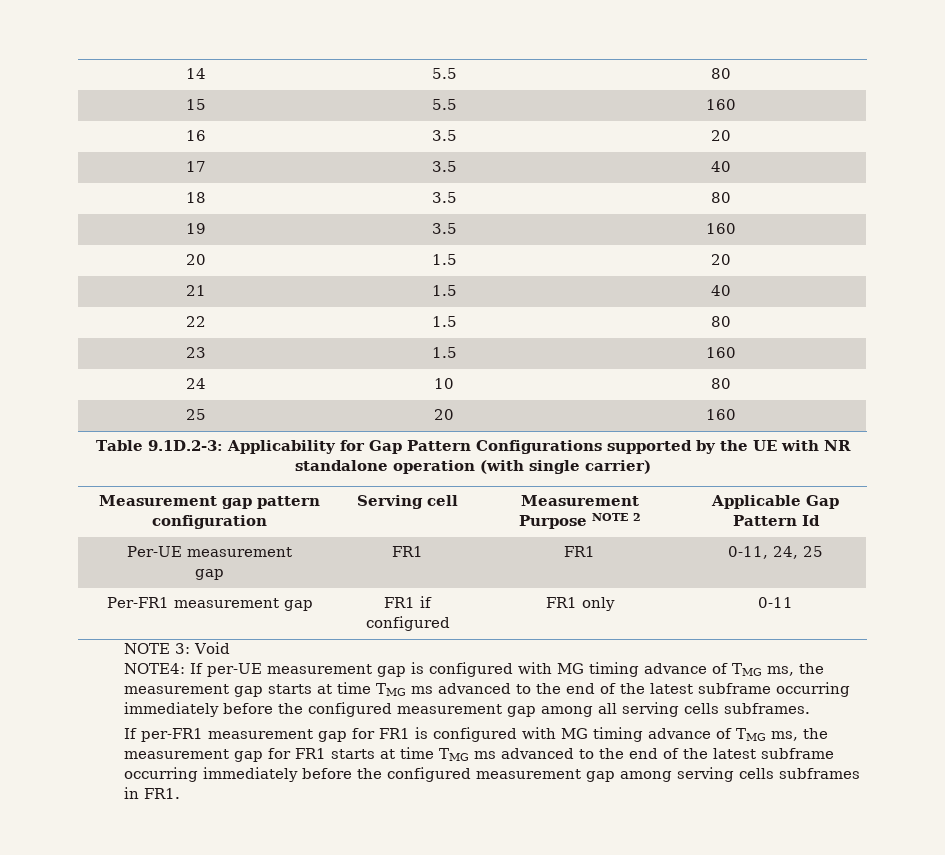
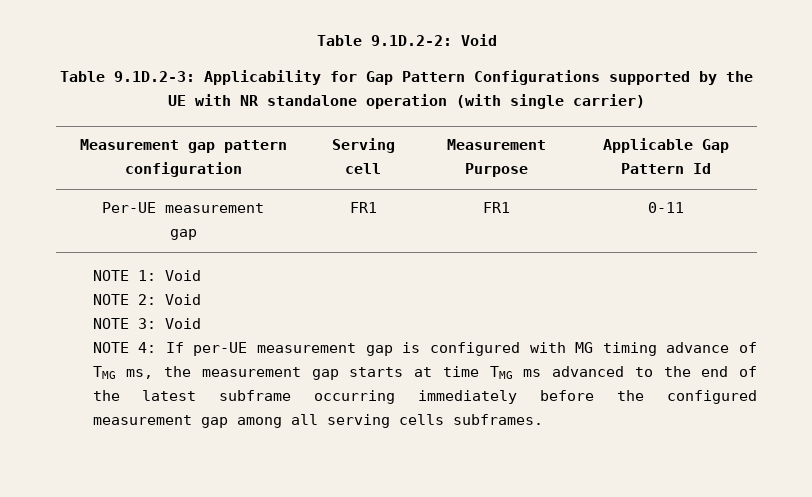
[185,68,206,79] [431,68,457,79] [711,68,731,79] [185,99,206,110] [431,99,457,110] [706,99,736,110] [185,130,206,141] [431,130,457,141] [711,130,731,141] [185,161,206,172] [431,161,457,172] [711,161,731,172] [185,192,206,203] [431,192,457,203] [711,192,731,203] [185,223,206,234] [431,223,457,234] [706,223,736,234] [185,254,206,265] [431,254,457,265] [711,254,731,265] [185,285,206,296] [431,285,457,296] [711,285,731,296] [185,316,206,327] [431,316,457,327] [711,316,731,327] [185,347,206,358] [431,347,457,358] [706,347,736,358] [185,378,206,389] [434,378,454,389] [711,378,731,389] [185,409,206,420] [434,409,454,420] [706,409,736,420] 14 | 5.5 | 80 // 15 | 5.5 | 160 // 16 | 3.5 | 20 // 17 | 3.5 | 40 // 18 | 3.5 | 80 // 19 | 3.5 | 160 // 20 | 1.5 | 20 // 21 | 1.5 | 40 // 22 | 1.5 | 80 // 23 | 1.5 | 160 // 24 | 10 | 80 // 25 | 20 | 160 -> [316,34,497,46] Table 9.1D.2-2: Void
[591,513,641,521] NOTE 2 -> (528, 170) none
[728,546,823,559] [106,597,313,611] [384,596,432,608] [365,616,450,631] [545,597,615,611] [758,597,793,608] 0-11, 24, 25 // Per-FR1 measurement gap | FR1 if configured | FR1 only | 0-11 -> [648,202,684,213] [92,270,201,281] [92,294,201,305] 0-11 // NOTE 1: Void // NOTE 2: Void
[123,663,185,674] NOTE4: -> [92,342,157,353] NOTE 4:
[123,727,828,742] [123,747,834,762] [123,767,860,782] [123,787,180,799] // If per-FR1 measurement gap for FR1 is configured with MG timing advance of TMG ms, the measurement gap for FR1 starts at time TMG ms advanced to the end of the latest subframe occurring immediately before the configured measurement gap among serving cells subframes in FR1. -> (543, 419) none

